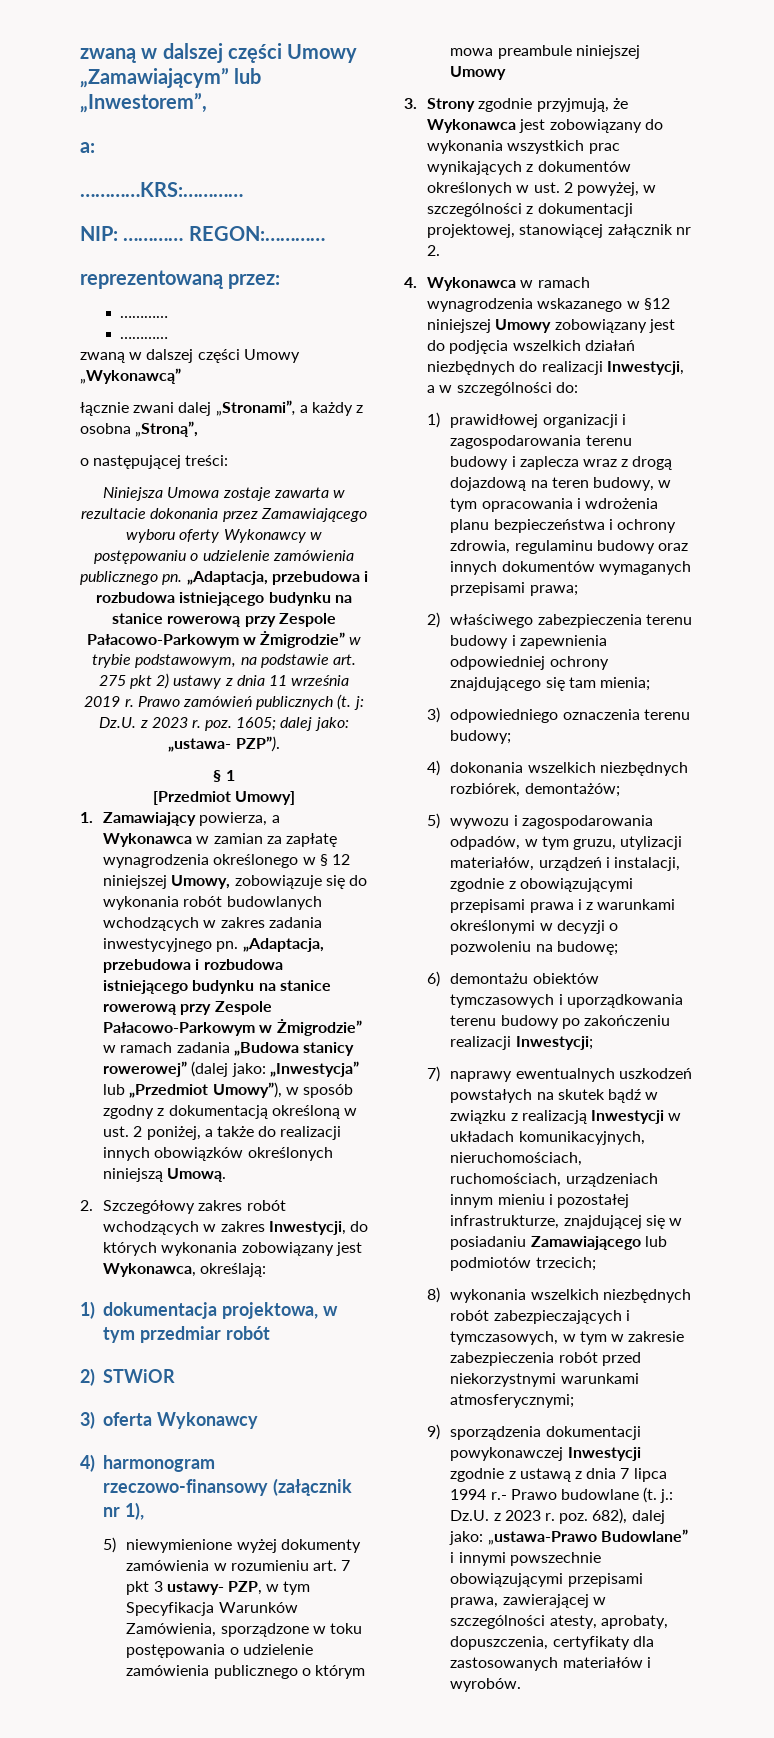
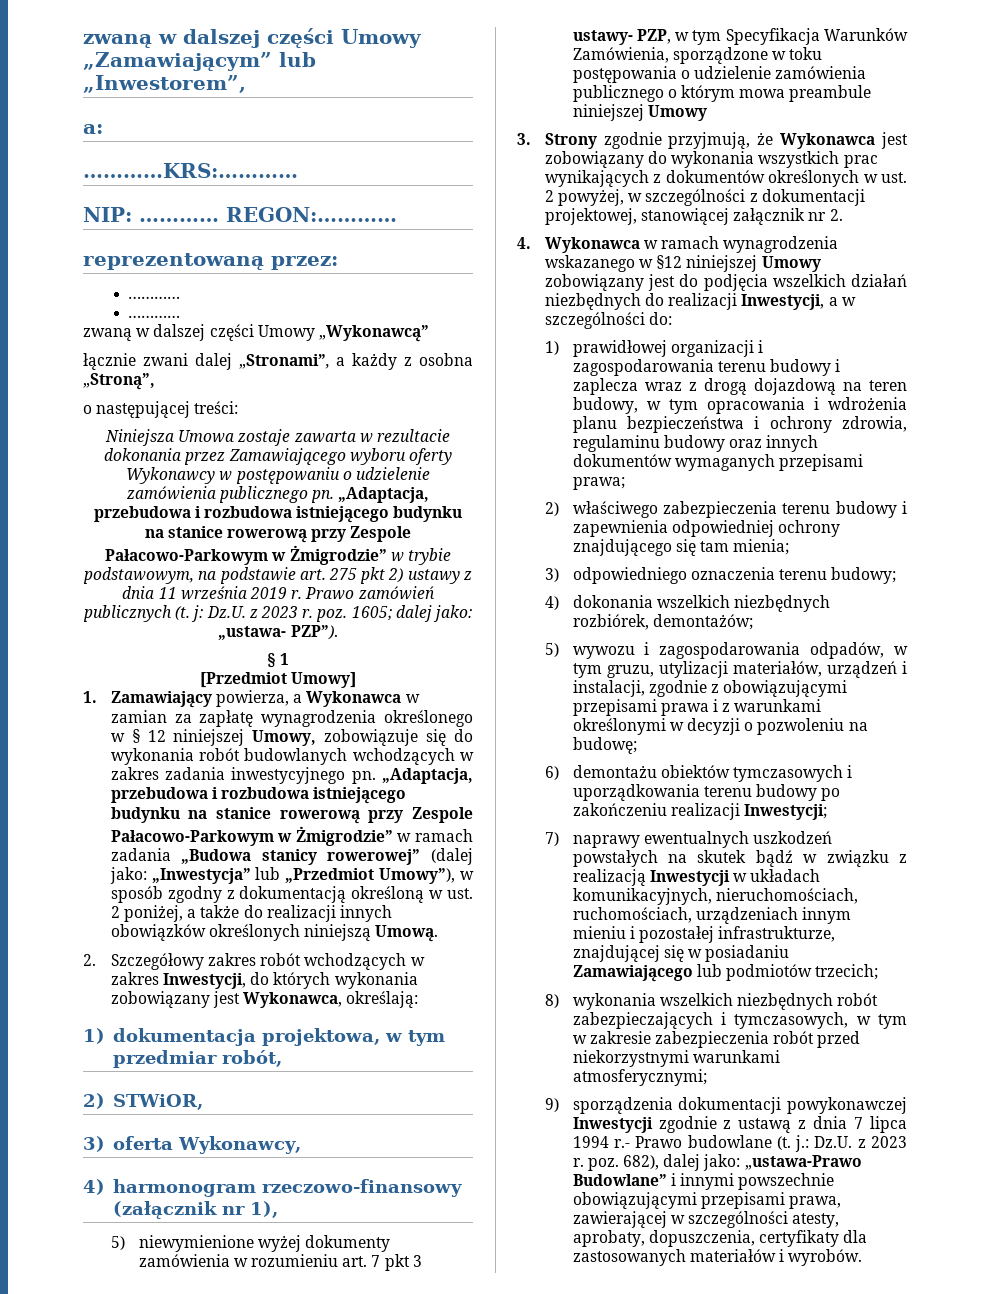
[225,1326,270,1340] [80,1368,176,1386] robót // 2) STWiOR -> [221,1050,282,1067] [83,1093,203,1110] robót, // 2) STWiOR,
[157,1412,259,1429] Wykonawcy -> [177,1136,301,1154] Wykonawcy,

